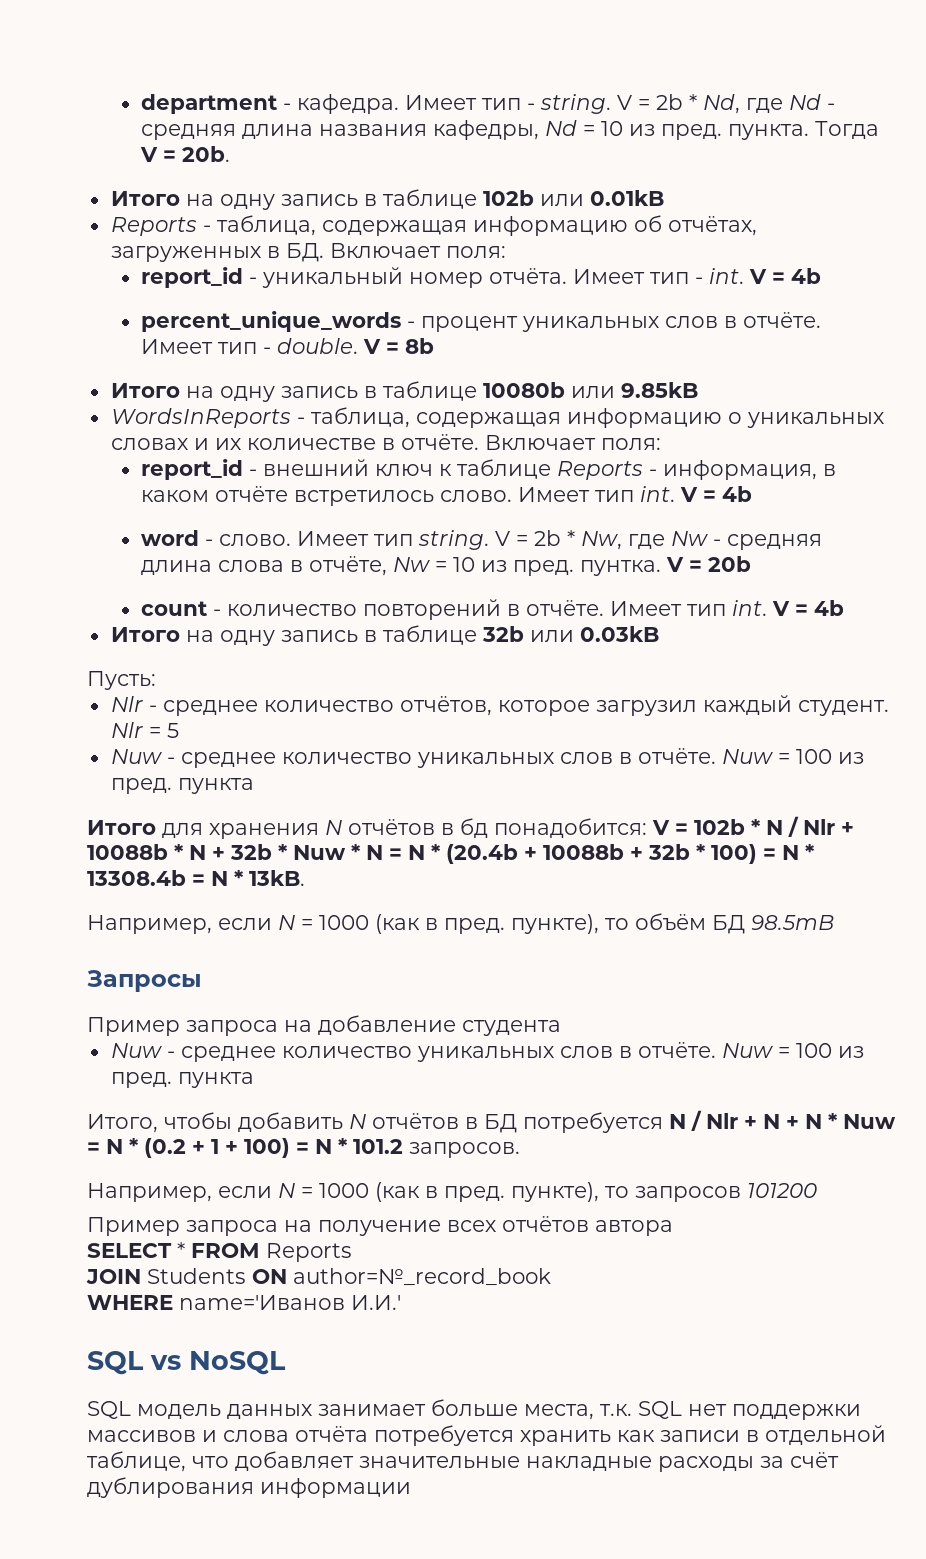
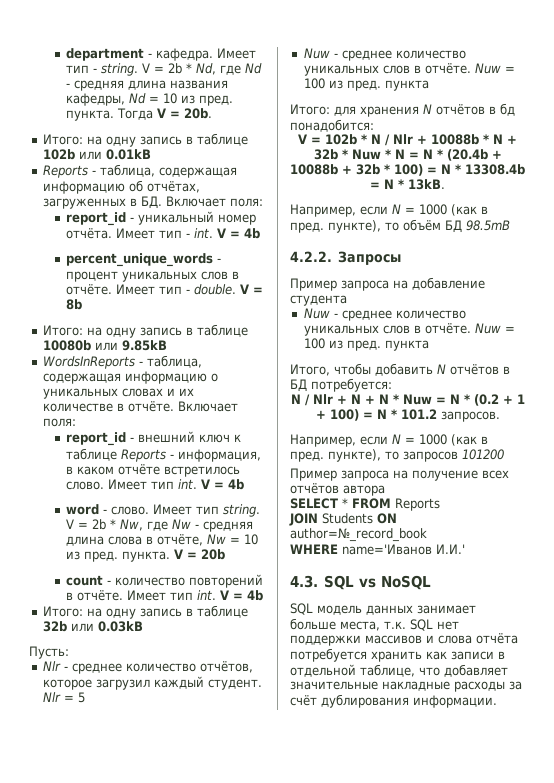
[110,191,180,206] Итого -> [42,134,83,145] Итого:
[110,383,180,398] Итого -> [42,325,83,336] Итого:
[580,560,662,576] пунтка. -> [121,551,170,562] пункта.
[110,627,180,642] Итого -> [42,606,83,617] Итого:
[87,820,156,835] Итого -> [290,104,330,115] Итого:
(647, 828) none -> (374, 125) //
(834, 922) none -> [290,251,332,262] 4.2.2.
[523,1112,663,1133] потребуется -> [311,378,392,392] потребуется: //
(401, 1302) none -> [290,575,318,588] 4.3.
[260,1478,411,1498] информации -> [413,695,497,708] информации.

